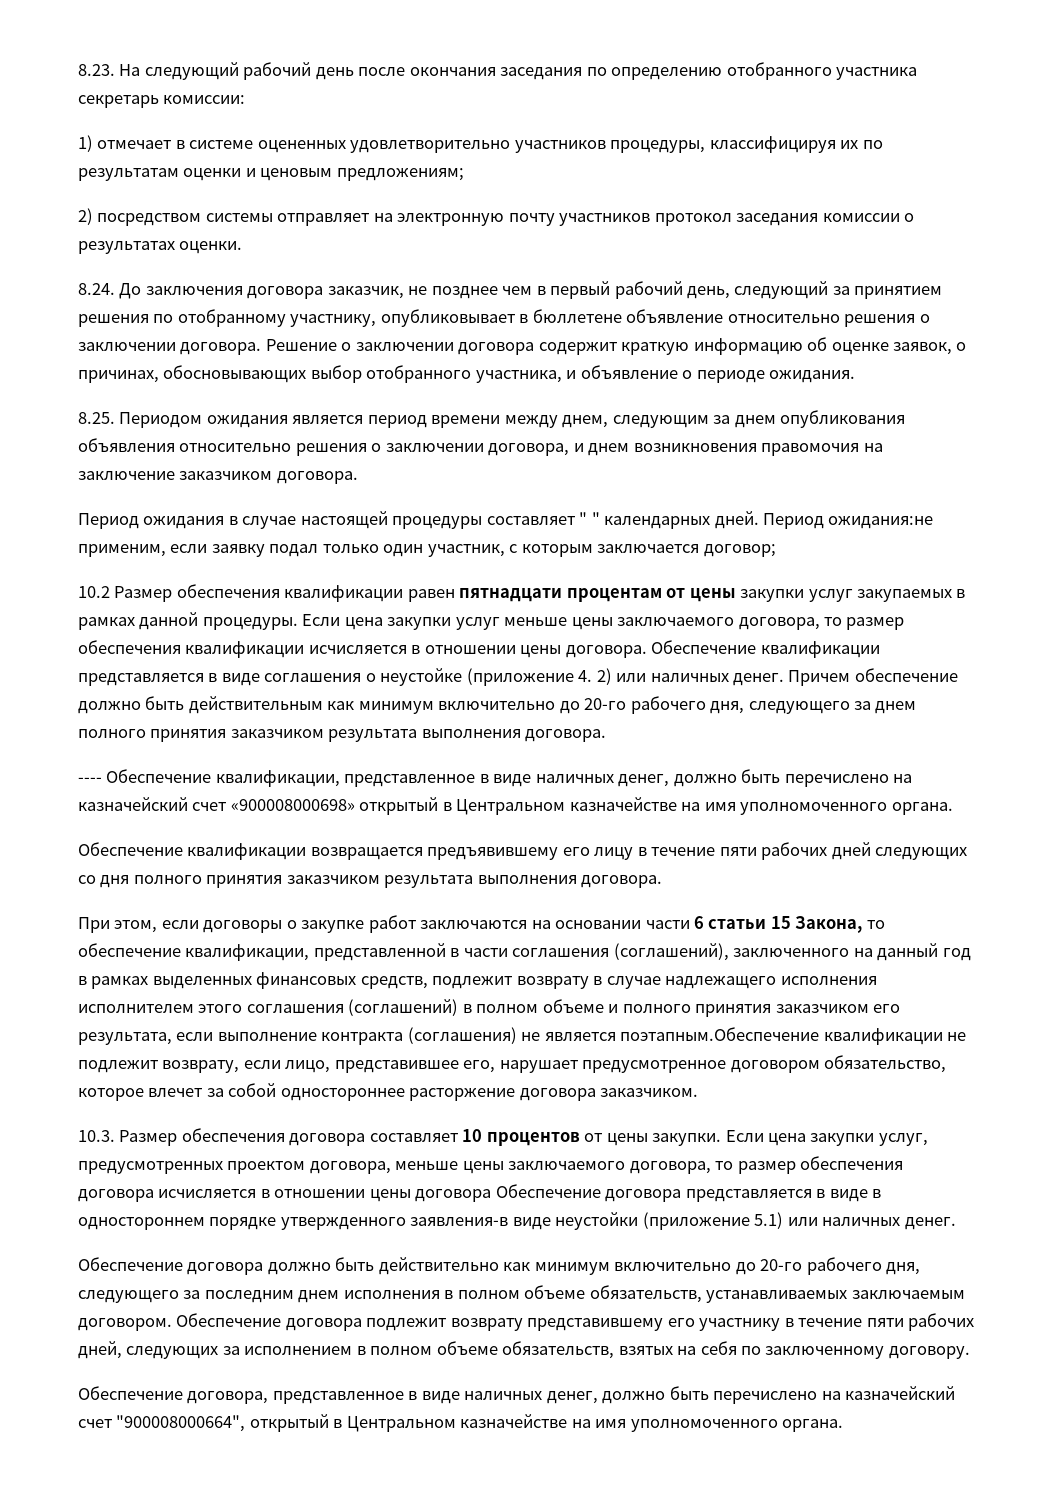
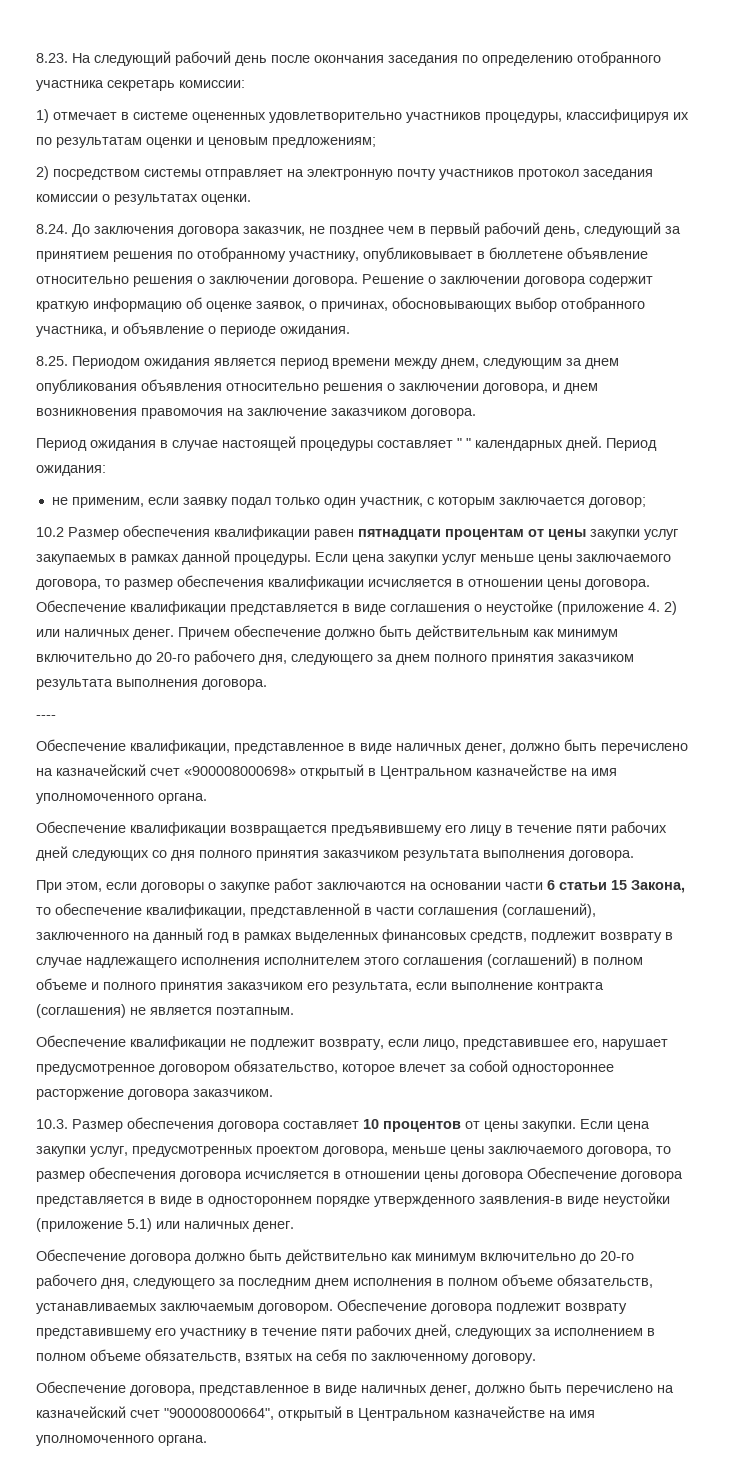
[828,516,934,529] ожидания:не -> [36,465,106,476] [51,497,68,505] ожидания: // не
(102, 780) none -> (56, 717) //
[620,1027,820,1041] поэтапным.Обеспечение -> [216,1007,294,1015] [36,1035,126,1047] поэтапным. // Обеспечение

